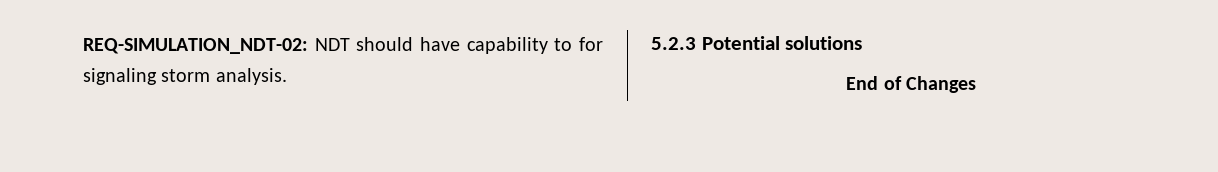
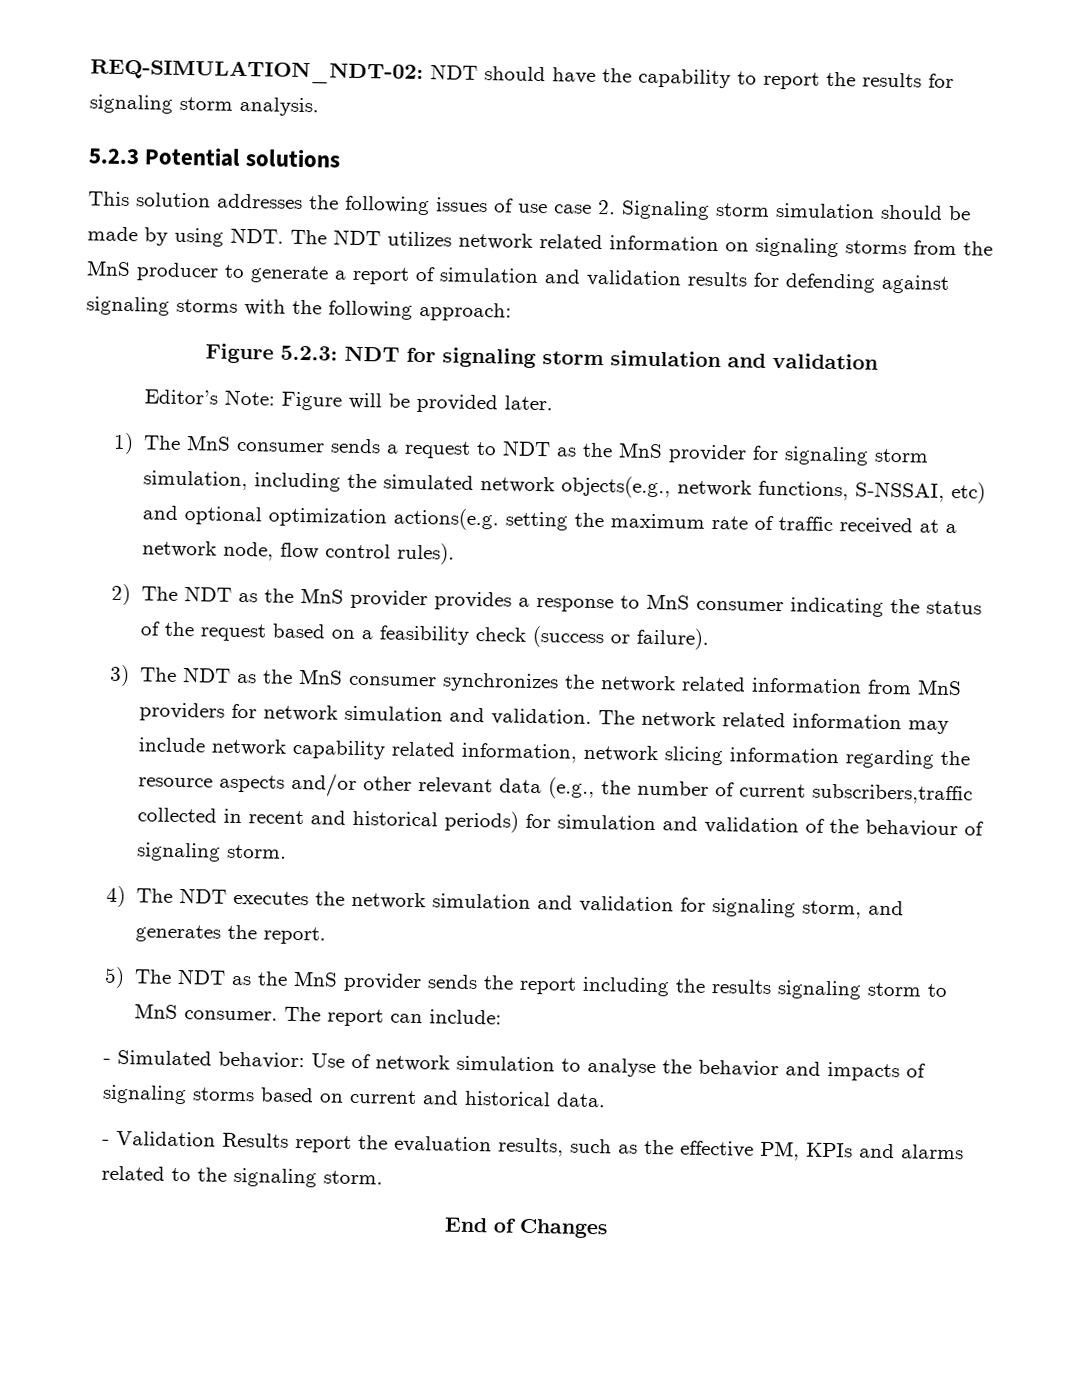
(460, 44) none -> [602,68,632,83] the
(573, 44) none -> [763,71,922,90] report the results
(863, 43) none -> [88,191,971,221] [87,226,993,258] [86,260,950,294] [86,296,512,322] [204,343,878,370] [144,389,554,414] [113,432,930,466] [143,470,987,504] [142,505,958,535] [142,540,456,565] [111,583,983,617] [140,621,710,650] [109,664,963,696] [139,702,950,735] [138,737,971,769] [138,772,974,805] [137,807,985,838] [137,842,288,862] [106,885,905,919] [135,924,327,945] [104,966,949,1000] [134,1003,503,1027] [103,1049,927,1082] [102,1084,607,1108] [102,1130,965,1161] [101,1165,384,1188] // This solution addresses the following issues of use case 2. Signaling storm simulation should be made by using NDT. The NDT utilizes network related information on signaling storms from the MnS producer to generate a report of simulation and validation results for defending against signaling storms with the following approach: // Figure 5.2.3: NDT for signaling storm simulation and validation // Editor’s Note: Figure will be provided later. // 1) The MnS consumer sends a request to NDT as the MnS provider for signaling storm simulation, including the simulated network objects(e.g., network functions, S-NSSAI, etc) and optional optimization actions(e.g. setting the maximum rate of traffic received at a network node, flow control rules). // 2) The NDT as the MnS provider provides a response to MnS consumer indicating the status of the request based on a feasibility check (success or failure). // 3) The NDT as the MnS consumer synchronizes the network related information from MnS providers for network simulation and validation. The network related information may include network capability related information, network slicing information regarding the resource aspects and/or other relevant data (e.g., the number of current subscribers,traffic collected in recent and historical periods) for simulation and validation of the behaviour of signaling storm. // 4) The NDT executes the network simulation and validation for signaling storm, and generates the report. // 5) The NDT as the MnS provider sends the report including the results signaling storm to MnS consumer. The report can include: // - Simulated behavior: Use of network simulation to analyse the behavior and impacts of signaling storms based on current and historical data. // - Validation Results report the evaluation results, such as the effective PM, KPIs and alarms related to the signaling storm.

